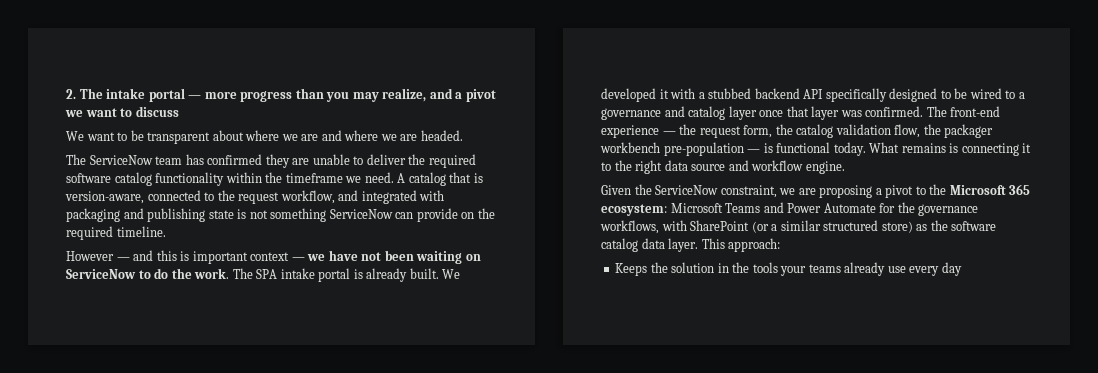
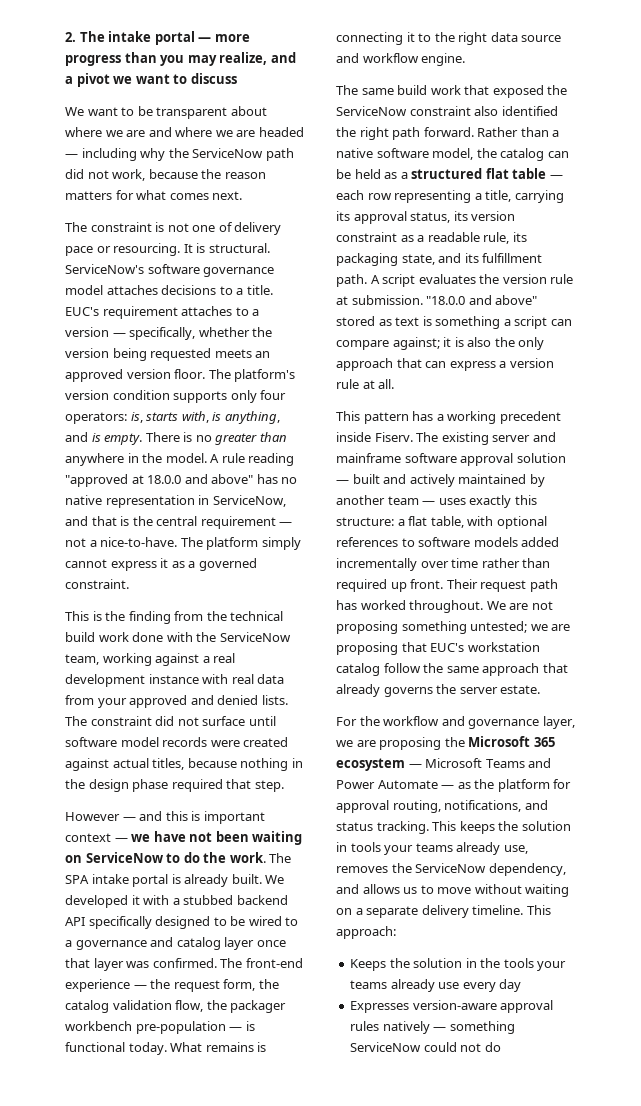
[420,130,463,141] [66,154,476,168] [66,172,483,186] [65,190,445,204] [66,208,495,222] [66,226,166,240] headed. // The ServiceNow team has confirmed they are unable to deliver the required software catalog functionality within the timeframe we need. A catalog that is version-aware, connected to the request workflow, and integrated with packaging and publishing state is not something ServiceNow can provide on the required timeline. -> [258,127,304,137] [65,148,294,161] [65,169,266,181] [65,190,243,200] [65,222,282,235] [65,243,270,256] [65,264,275,277] [65,285,273,295] [65,306,260,319] [65,327,273,340] [65,348,271,361] [65,369,296,382] [65,390,287,403] [65,411,280,424] [65,432,287,445] [65,453,295,466] [65,474,298,487] [65,495,286,508] [65,516,293,529] [65,537,301,550] [65,558,257,571] [65,579,129,589] [65,611,284,624] [65,632,291,642] [65,653,236,666] [65,674,285,687] [65,695,288,708] [65,716,276,726] [65,737,289,747] [65,758,303,771] [65,779,284,792] headed — including why the ServiceNow path did not work, because the reason matters for what comes next. // The constraint is not one of delivery pace or resourcing. It is structural. ServiceNow's software governance model attaches decisions to a title. EUC's requirement attaches to a version — specifically, whether the version being requested meets an approved version floor. The platform's version condition supports only four operators: is, starts with, is anything, and is empty. There is no greater than anywhere in the model. A rule reading "approved at 18.0.0 and above" has no native representation in ServiceNow, and that is the central requirement — not a nice-to-have. The platform simply cannot express it as a governed constraint. // This is the finding from the technical build work done with the ServiceNow team, working against a real development instance with real data from your approved and denied lists. The constraint did not surface until software model records were created against actual titles, because nothing in the design phase required that step.
[601,184,926,198] Given the ServiceNow constraint, we are proposing a pivot to -> [336,85,568,98] [336,106,558,116] [336,127,560,140] [336,148,569,161] [336,168,563,179] [336,190,564,203] [336,211,516,224] [336,232,527,244] [336,253,543,266] [336,274,574,287] [336,295,538,305] [336,316,572,329] [336,337,545,350] [336,358,554,371] [336,379,395,389] [336,411,561,424] [336,432,556,445] [336,453,566,466] [336,474,545,487] [336,495,537,508] [336,516,547,529] [336,537,560,547] [336,558,551,571] [336,579,558,592] [336,600,553,613] [336,621,571,634] [336,642,540,655] [336,663,568,676] [336,684,541,697] [336,716,575,729] [336,737,442,750] The same build work that exposed the ServiceNow constraint also identified the right path forward. Rather than a native software model, the catalog can be held as a structured flat table — each row representing a title, carrying its approval status, its version constraint as a readable rule, its packaging state, and its fulfillment path. A script evaluates the version rule at submission. "18.0.0 and above" stored as text is something a script can compare against; it is also the only approach that can express a version rule at all. // This pattern has a working precedent inside Fiserv. The existing server and mainframe software approval solution — built and actively maintained by another team — uses exactly this structure: a flat table, with optional references to software models added incrementally over time rather than required up front. Their request path has worked throughout. We are not proposing something untested; we are proposing that EUC's workstation catalog follow the same approach that already governs the server estate. // For the workflow and governance layer, we are proposing
[601,204,667,216] ecosystem: -> [336,758,422,771] ecosystem —
[879,202,979,216] [600,220,997,234] [601,238,699,252] for the governance workflows, with SharePoint (or a similar structured store) as the software catalog data layer. -> [441,779,572,792] [336,800,548,813] [336,821,571,834] [336,842,528,855] [336,863,566,876] [336,884,570,897] [336,905,524,918] — as the platform for approval routing, notifications, and status tracking. This keeps the solution in tools your teams already use, removes the ServiceNow dependency, and allows us to move without waiting on a separate delivery timeline.
(962, 269) none -> [350,1000,554,1013] [350,1021,515,1034] [350,1042,501,1052] // Expresses version-aware approval rules natively — something ServiceNow could not do

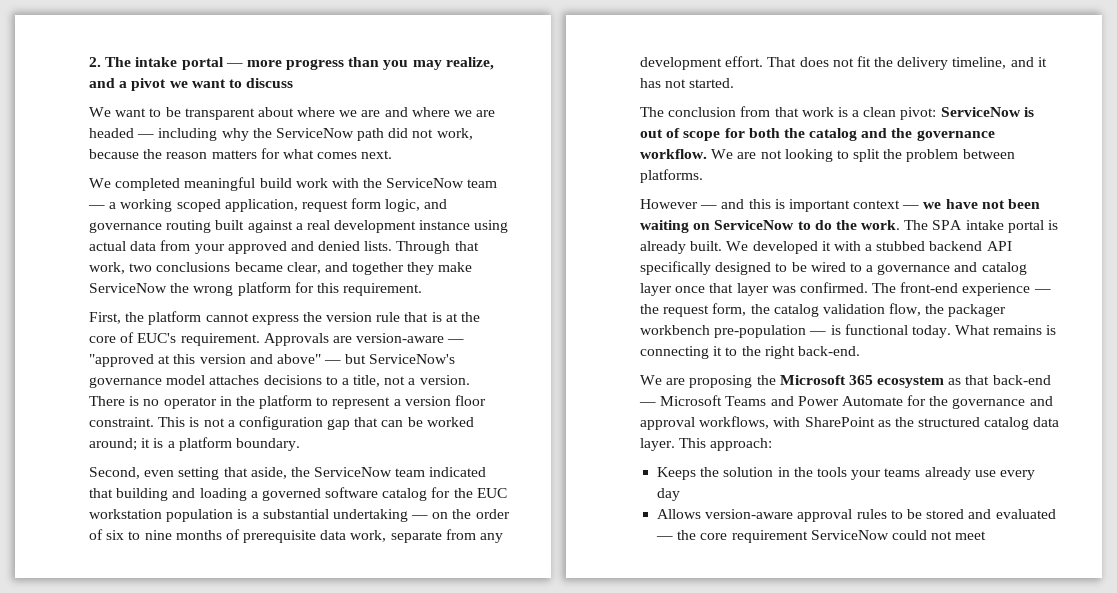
[65,222,282,235] [65,243,270,256] [65,264,275,277] [65,285,273,295] [65,306,260,319] [65,327,273,340] [65,348,271,361] [65,369,296,382] [65,390,287,403] [65,411,280,424] [65,432,287,445] [65,453,295,466] [65,474,298,487] [65,495,286,508] [65,516,293,529] [65,537,301,550] [65,558,257,571] [65,579,129,589] [65,611,284,624] [65,632,164,642] The constraint is not one of delivery pace or resourcing. It is structural. ServiceNow's software governance model attaches decisions to a title. EUC's requirement attaches to a version — specifically, whether the version being requested meets an approved version floor. The platform's version condition supports only four operators: is, starts with, is anything, and is empty. There is no greater than anywhere in the model. A rule reading "approved at 18.0.0 and above" has no native representation in ServiceNow, and that is the central requirement — not a nice-to-have. The platform simply cannot express it as a governed constraint. // This is the finding from the technical build work done -> [89,177,328,191] We completed meaningful build work
[65,653,152,666] team, working -> [467,179,498,188] [88,198,448,212] [89,220,245,233] team — a working scoped application, request form logic, and governance routing built
[202,674,254,684] with real -> [474,220,509,233] [89,241,126,251] using actual
[65,716,276,726] [65,737,289,747] [65,758,303,771] [65,779,284,792] The constraint did not surface until software model records were created against actual titles, because nothing in the design phase required that step. -> [396,241,479,254] [89,262,473,275] [89,282,423,296] [89,311,481,325] [89,332,465,346] [89,354,456,367] [89,375,470,388] [89,395,487,409] [89,416,474,430] [89,437,300,451] [89,467,487,480] [89,487,507,501] [89,509,510,522] [89,529,504,543] [640,56,1047,70] [640,78,735,88] [640,106,1034,120] [640,128,995,141] [640,149,1015,162] [640,169,703,183] Through that work, two conclusions became clear, and together they make ServiceNow the wrong platform for this requirement. // First, the platform cannot express the version rule that is at the core of EUC's requirement. Approvals are version-aware — "approved at this version and above" — but ServiceNow's governance model attaches decisions to a title, not a version. There is no operator in the platform to represent a version floor constraint. This is not a configuration gap that can be worked around; it is a platform boundary. // Second, even setting that aside, the ServiceNow team indicated that building and loading a governed software catalog for the EUC workstation population is a substantial undertaking — on the order of six to nine months of prerequisite data work, separate from any development effort. That does not fit the delivery timeline, and it has not started. // The conclusion from that work is a clean pivot: ServiceNow is out of scope for both the catalog and the governance workflow. We are not looking to split the problem between platforms.
[490,32,562,42] [336,53,466,66] [336,85,568,98] [336,106,558,116] [336,127,560,140] [336,148,569,161] [336,168,563,179] [336,190,564,203] [336,211,516,224] [336,232,527,244] [336,253,543,266] [336,274,574,287] [336,295,538,305] [336,316,572,329] [336,337,545,350] [336,358,554,371] [336,379,395,389] [336,411,561,424] [336,432,556,445] [336,453,566,466] [336,474,545,487] [336,495,537,508] [336,516,547,529] [336,537,560,547] [336,558,551,571] [336,579,558,592] [336,600,553,613] [336,621,571,634] [336,642,540,655] [336,663,568,676] [336,684,541,697] [336,716,575,729] [336,740,353,747] data source and workflow engine. // The same build work that exposed the ServiceNow constraint also identified the right path forward. Rather than a native software model, the catalog can be held as a structured flat table — each row representing a title, carrying its approval status, its version constraint as a readable rule, its packaging state, and its fulfillment path. A script evaluates the version rule at submission. "18.0.0 and above" stored as text is something a script can compare against; it is also the only approach that can express a version rule at all. // This pattern has a working precedent inside Fiserv. The existing server and mainframe software approval solution — built and actively maintained by another team — uses exactly this structure: a flat table, with optional references to software models added incrementally over time rather than required up front. Their request path has worked throughout. We are not proposing something untested; we are proposing that EUC's workstation catalog follow the same approach that already governs the server estate. // For the workflow and governance layer, we -> [797,346,860,356] [640,375,662,385] back-end. // We
(405, 764) none -> [948,375,1051,385] as that back-end
[441,779,572,792] [336,800,548,813] [336,821,571,834] [336,842,528,855] [336,863,566,876] [336,884,570,897] [336,905,524,918] — as the platform for approval routing, notifications, and status tracking. This keeps the solution in tools your teams already use, removes the ServiceNow dependency, and allows us to move without waiting on a separate delivery timeline. -> [907,395,1053,409] [640,416,1060,430] [640,438,675,451] for the governance and approval workflows, with SharePoint as the structured catalog data layer.
[350,1001,410,1013] Expresses -> [657,509,702,519] Allows
[382,1021,515,1034] natively — something -> [890,509,1056,519] [656,530,808,543] to be stored and evaluated — the core requirement
[484,1042,501,1052] do -> [955,531,987,540] meet

